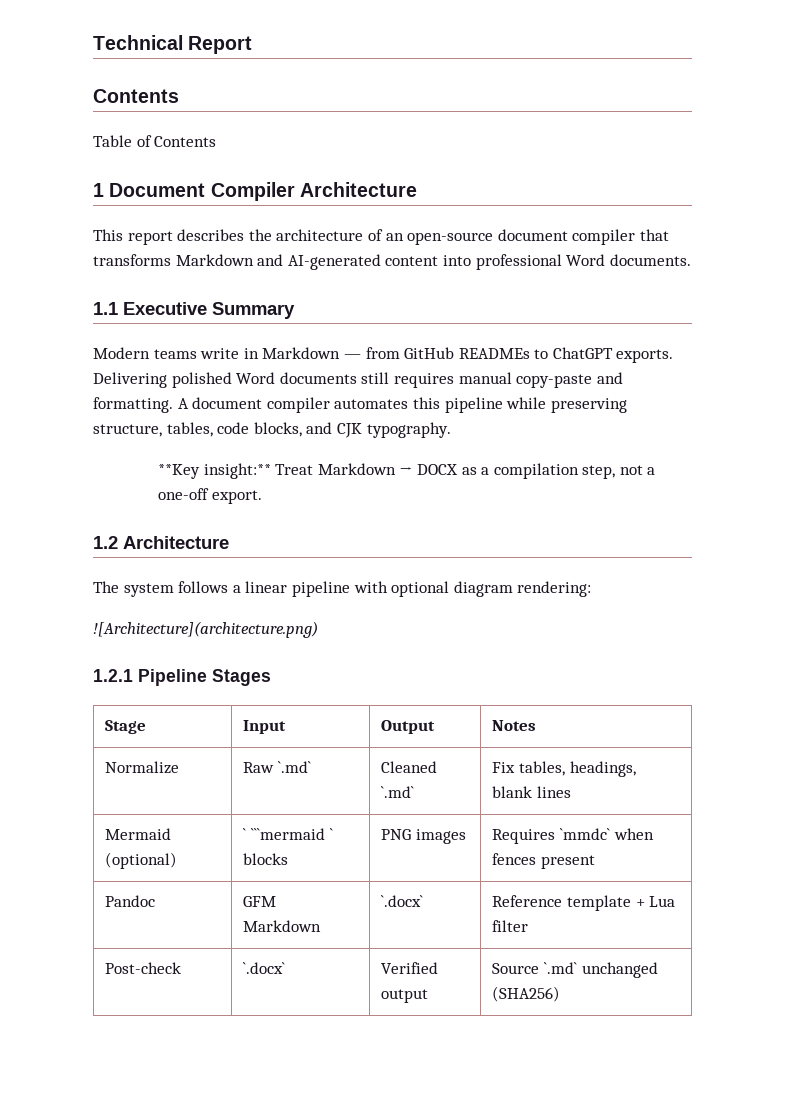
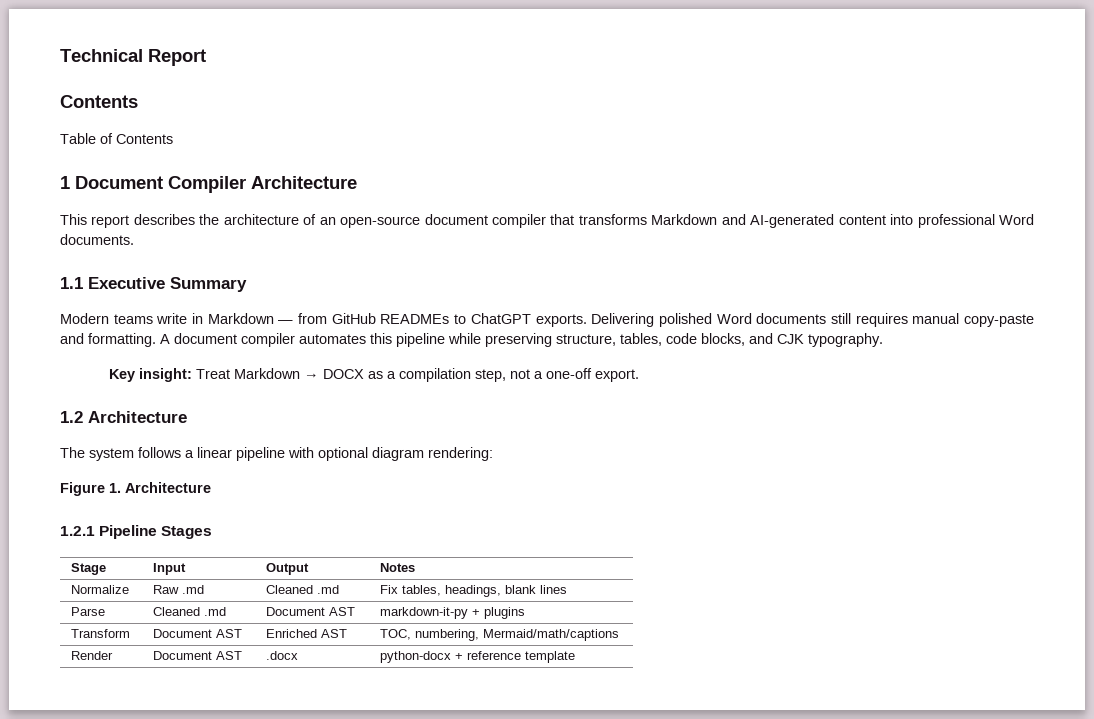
[157,463,271,479] **Key insight:** -> [108,368,192,382] Key insight:
[93,621,318,638] ![Architecture](architecture.png) -> [60,482,211,496] Figure 1. Architecture
[277,761,311,773] [381,761,438,773] [381,786,415,798] `.md` | Cleaned `.md` -> [182,585,205,594] [266,585,340,594] .md | Cleaned .md
[105,828,172,840] [105,852,178,869] [243,828,333,840] [243,853,289,865] [381,829,466,844] [492,828,654,844] [492,853,595,869] [105,895,156,907] [243,896,277,907] [243,920,322,932] [381,895,424,907] [492,895,676,911] [492,920,529,932] [105,962,182,974] [243,962,286,974] [381,962,439,974] [381,989,429,1003] [492,962,658,978] [492,986,561,1002] Mermaid (optional) | ` ```mermaid ` blocks | PNG images | Requires `mmdc` when fences present // Pandoc | GFM Markdown | `.docx` | Reference template + Lua filter // Post-check | `.docx` | Verified output | Source `.md` unchanged (SHA256) -> [71,607,106,616] [153,607,227,616] [266,607,356,616] [380,607,526,619] [71,629,131,638] [153,629,243,638] [266,629,348,638] [380,629,620,641] [71,651,114,660] [153,651,243,660] [266,651,299,660] [380,651,576,663] Parse | Cleaned .md | Document AST | markdown-it-py + plugins // Transform | Document AST | Enriched AST | TOC, numbering, Mermaid/math/captions // Render | Document AST | .docx | python-docx + reference template

